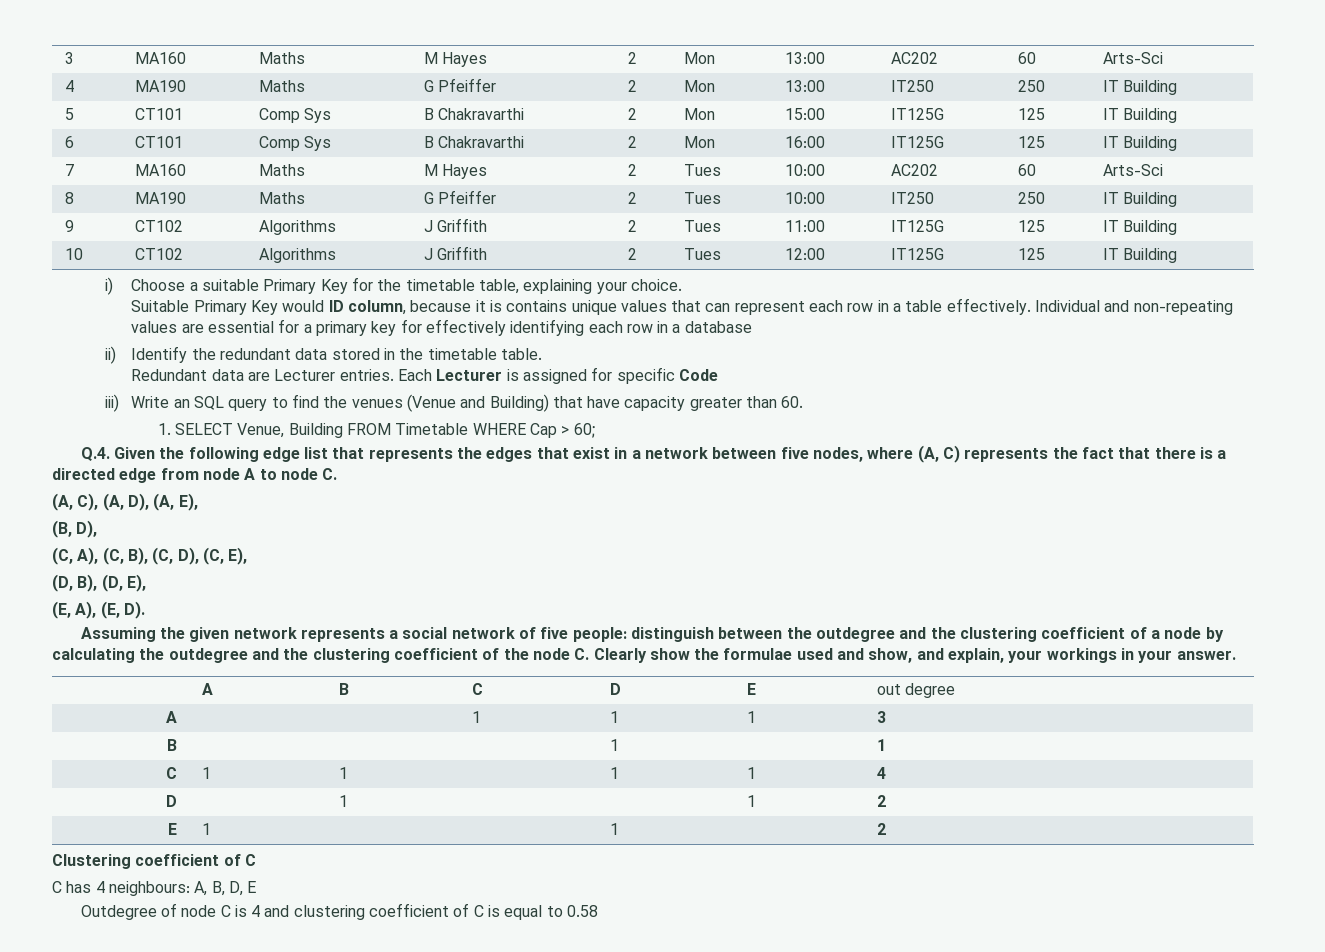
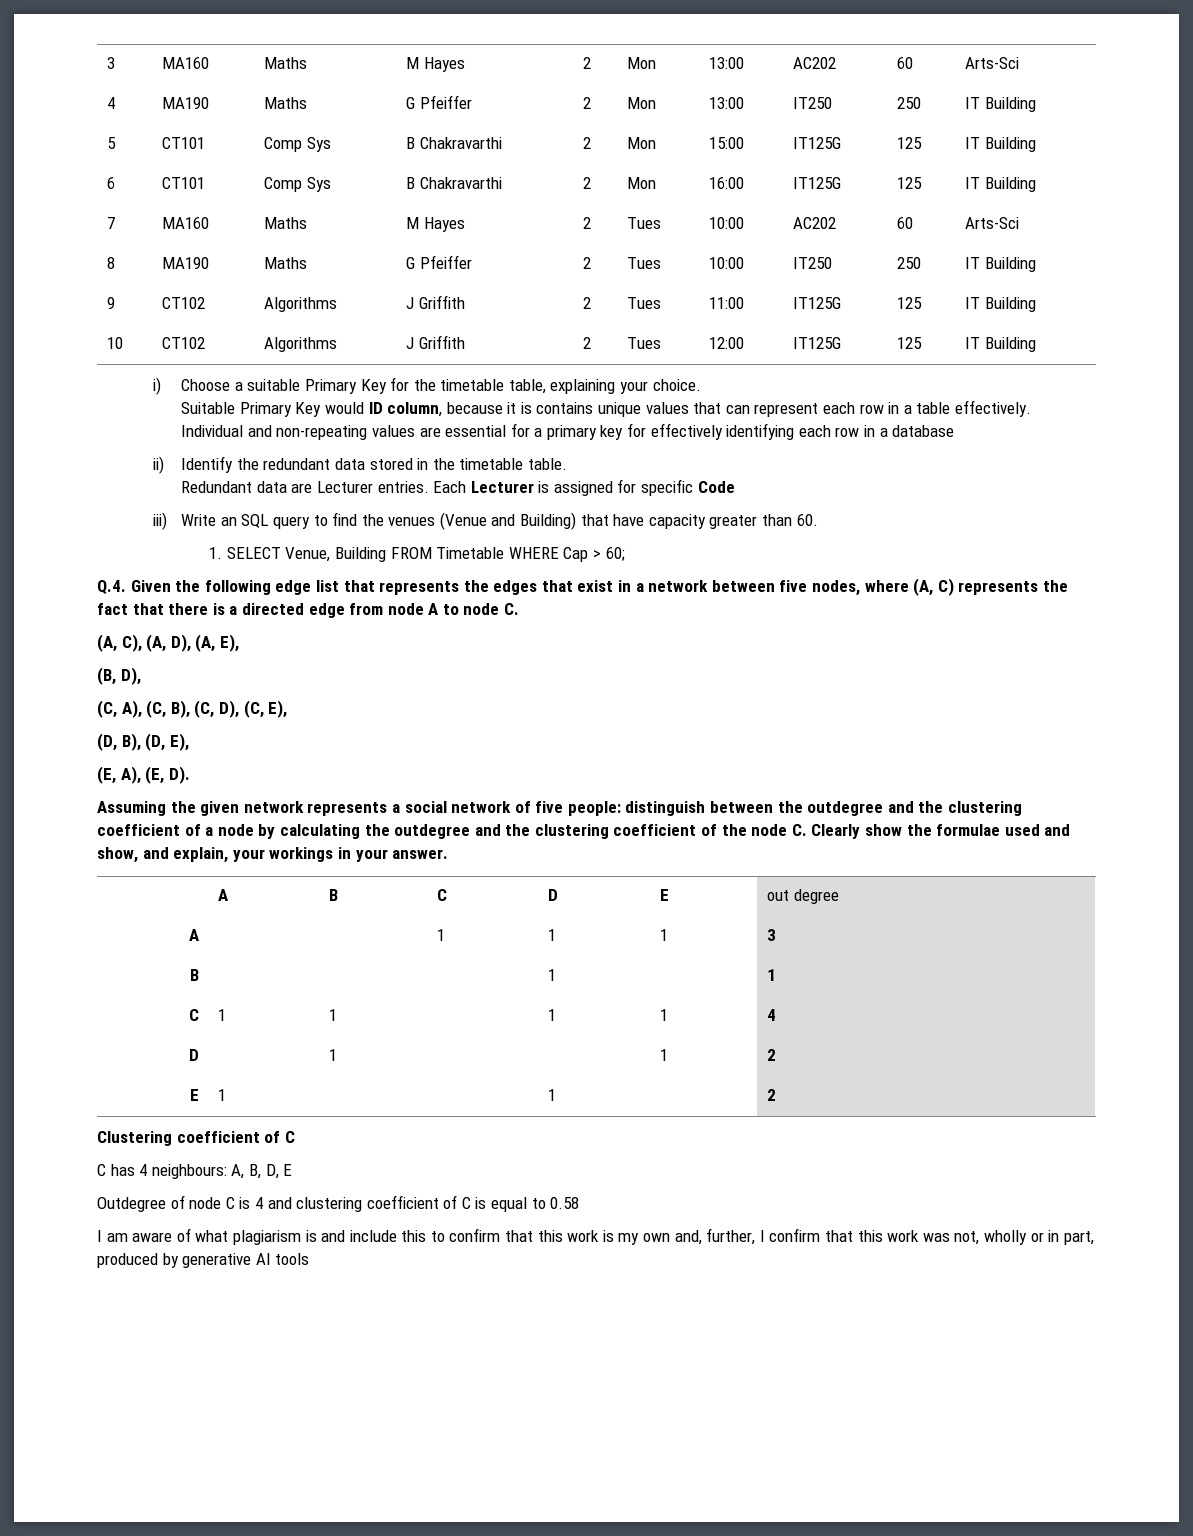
(599, 911) none -> [97,1228,1094,1245] [97,1253,310,1268] // I am aware of what plagiarism is and include this to confirm that this work is my own and, further, I confirm that this work was not, wholly or in part, produced by generative AI tools

